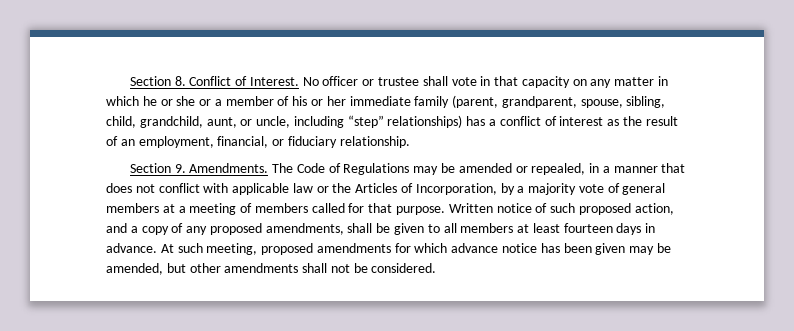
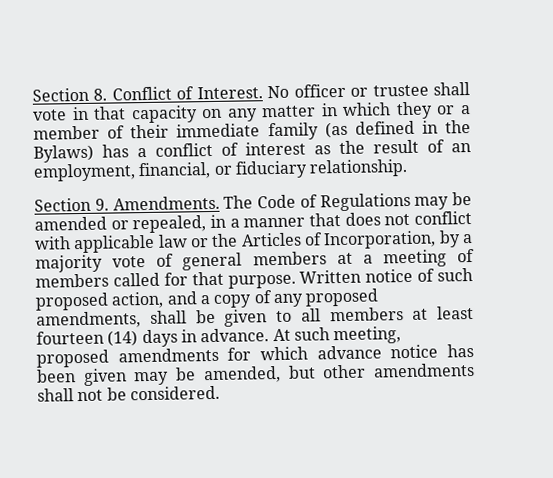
[142,96,196,106] he or she -> [395,101,433,120] they
[292,95,666,108] [106,115,463,128] his or her immediate family (parent, grandparent, spouse, sibling, child, grandchild, aunt, or uncle, including “step” relationships) -> [130,120,471,141] [33,144,94,163] their immediate family (as defined in the Bylaws)
(613, 228) none -> [107,330,139,347] (14)

